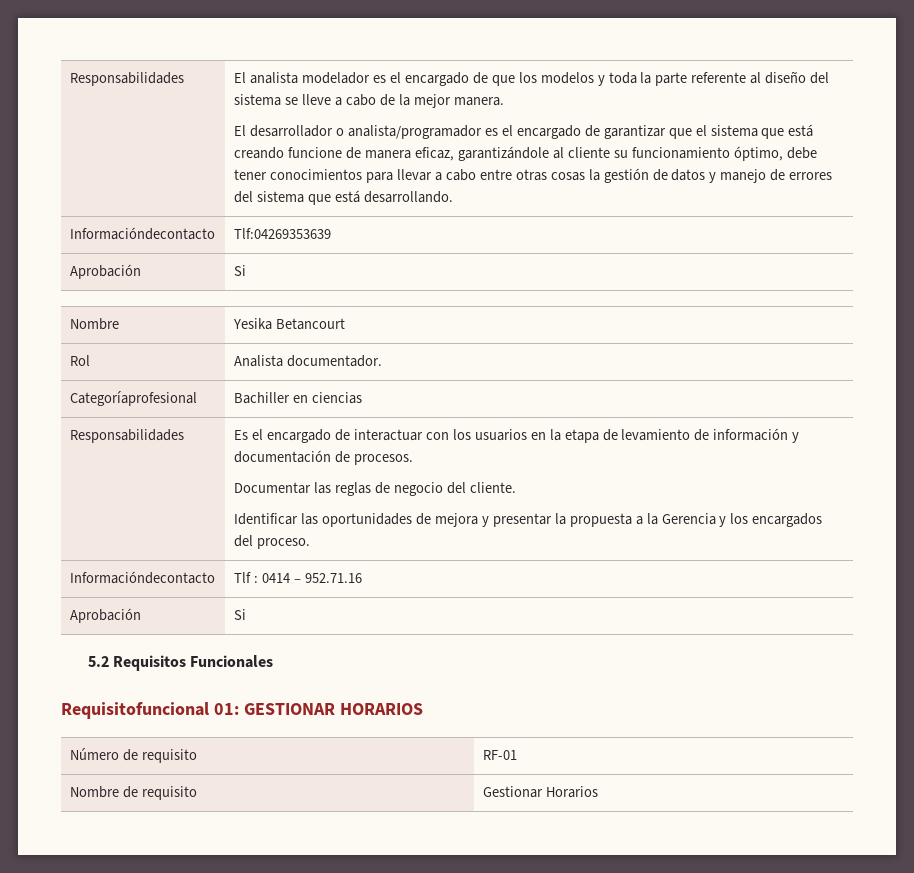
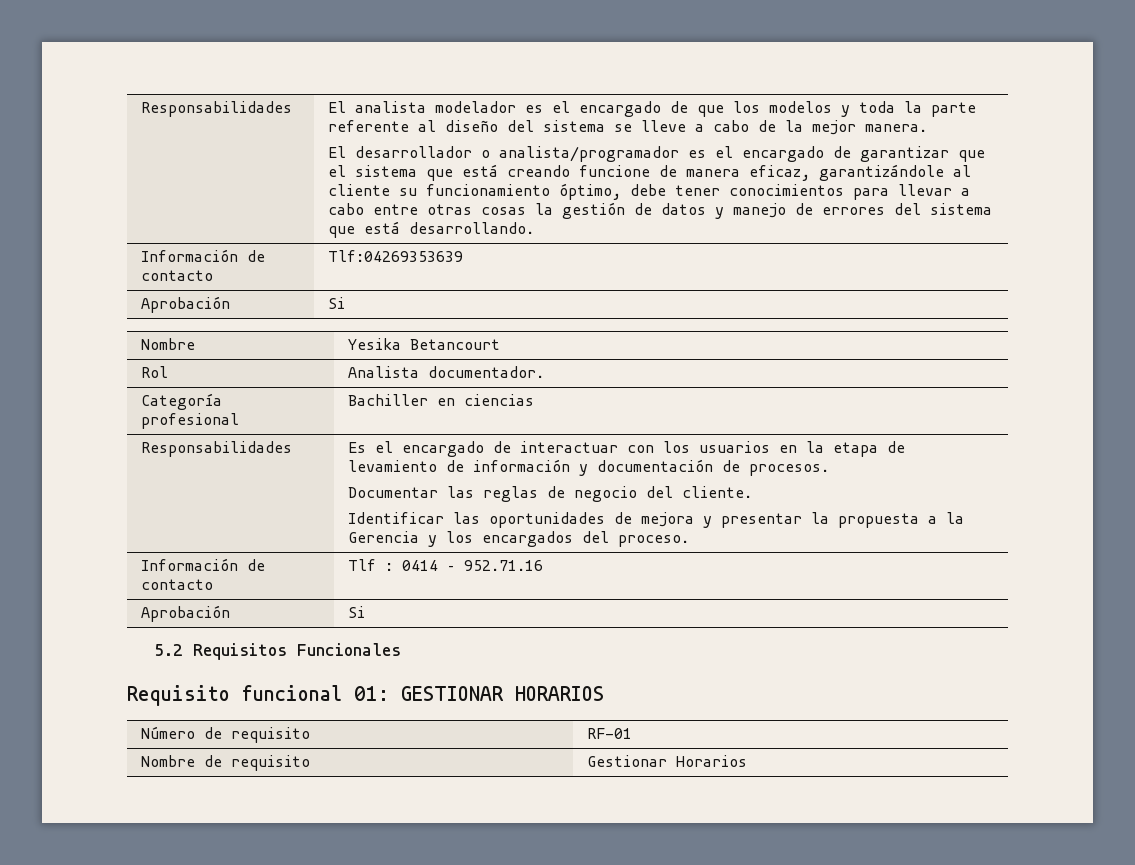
[70,227,216,240] Informacióndecontacto -> [140,249,265,262] [140,270,213,281] Información de contacto
[70,391,198,406] Categoríaprofesional -> [140,393,222,410] [140,413,239,429] Categoría profesional
[70,571,216,584] Informacióndecontacto -> [140,558,265,571] [140,579,213,590] Información de contacto
[61,702,209,719] Requisitofuncional -> [127,685,342,706] Requisito funcional

